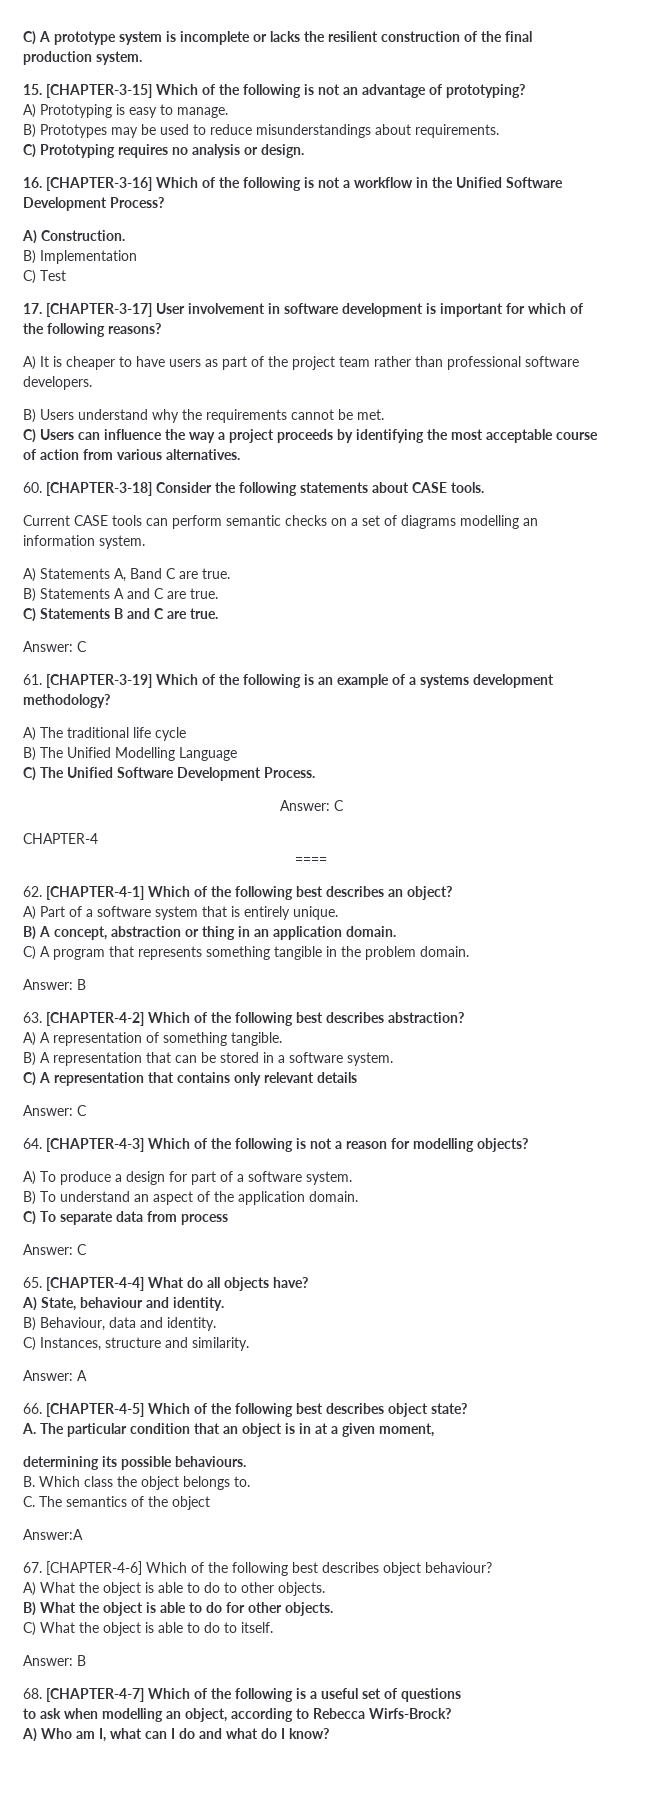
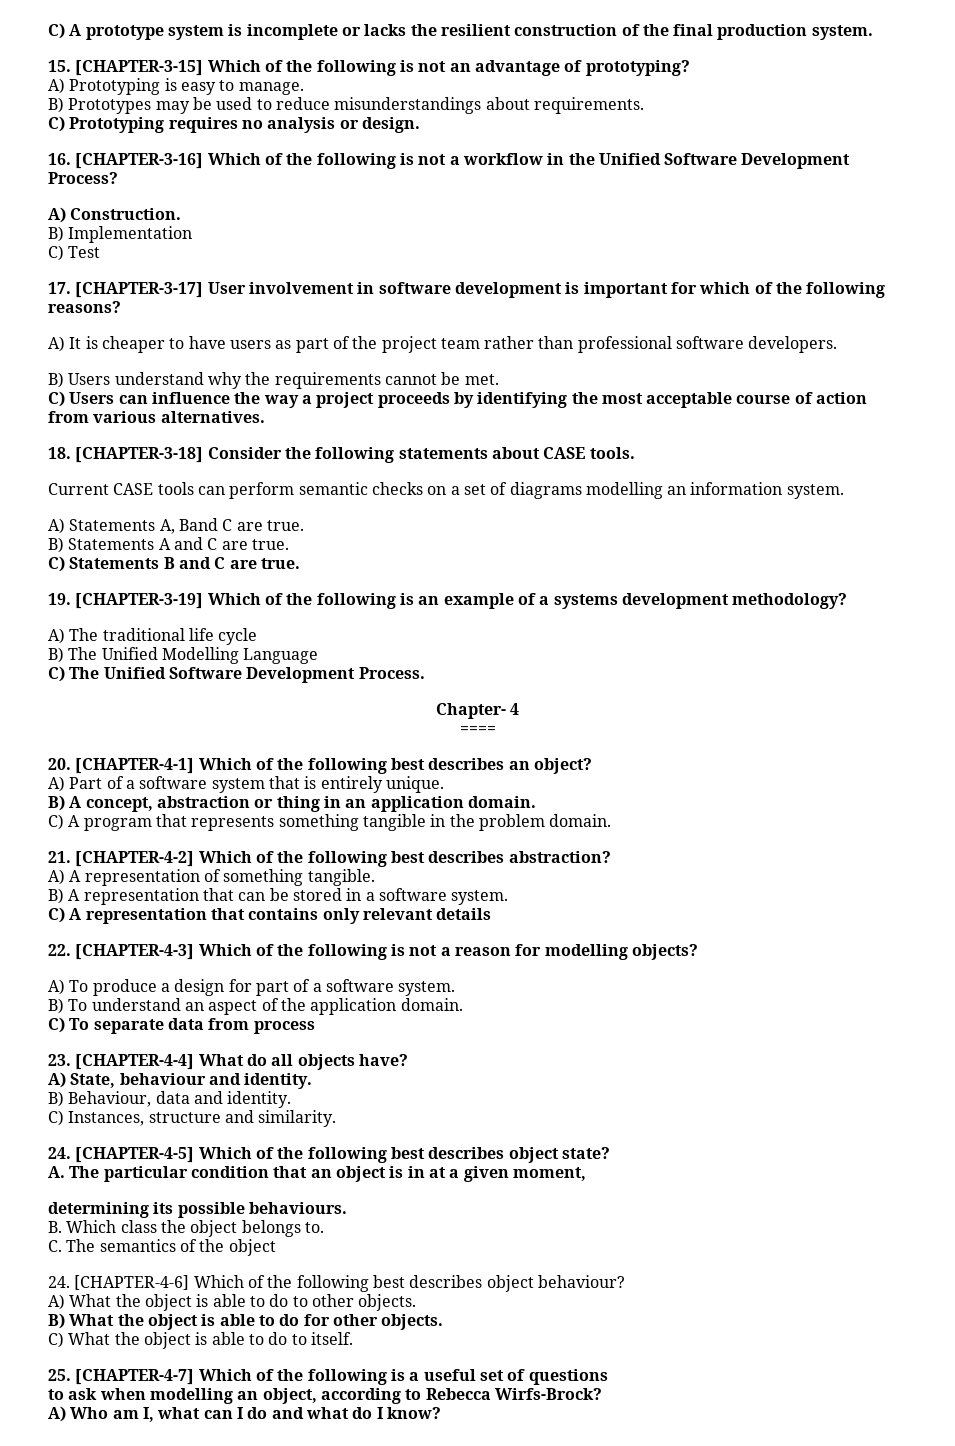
[23,482,42,493] 60. -> [48,447,71,459] 18.
[23,641,87,652] [23,674,42,685] Answer: C // 61. -> [48,593,71,605] 19.
[279,800,344,811] [23,833,98,844] Answer: C // CHAPTER-4 -> [435,703,520,719] Chapter- 4
[23,886,42,897] 62. -> [48,758,71,770] 20.
[23,979,86,990] [23,1012,42,1023] Answer: B // 63. -> [48,851,71,863] 21.
[23,1105,87,1116] [23,1138,42,1149] Answer: C // 64. -> [48,944,71,956] 22.
[23,1244,87,1255] [23,1277,42,1288] Answer: C // 65. -> [48,1054,71,1066] 23.
[23,1370,87,1381] [23,1403,42,1414] Answer: A // 66. -> [48,1147,71,1159] 24.
[23,1529,83,1540] [23,1562,42,1573] Answer:A // 67. -> [48,1276,70,1288] 24.
[23,1655,86,1666] [23,1688,42,1699] Answer: B // 68. -> [48,1369,71,1381] 25.

